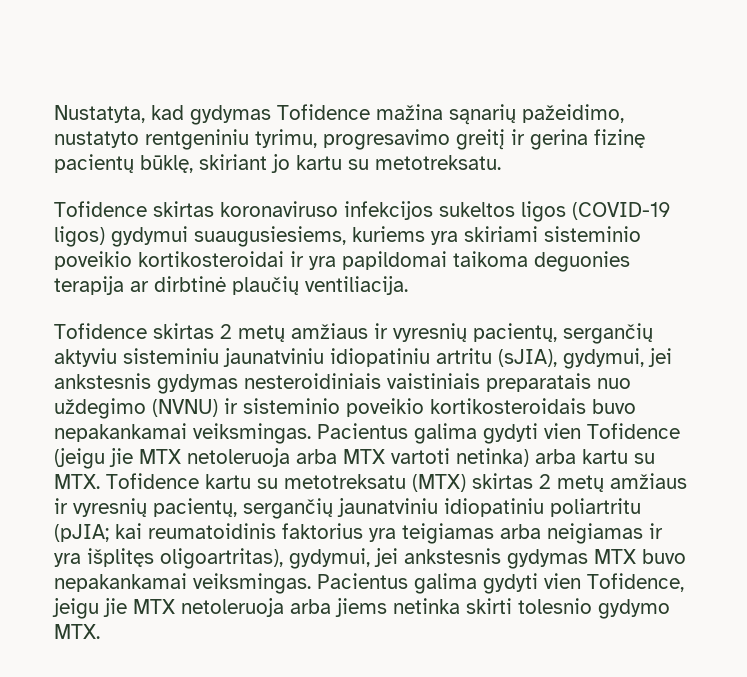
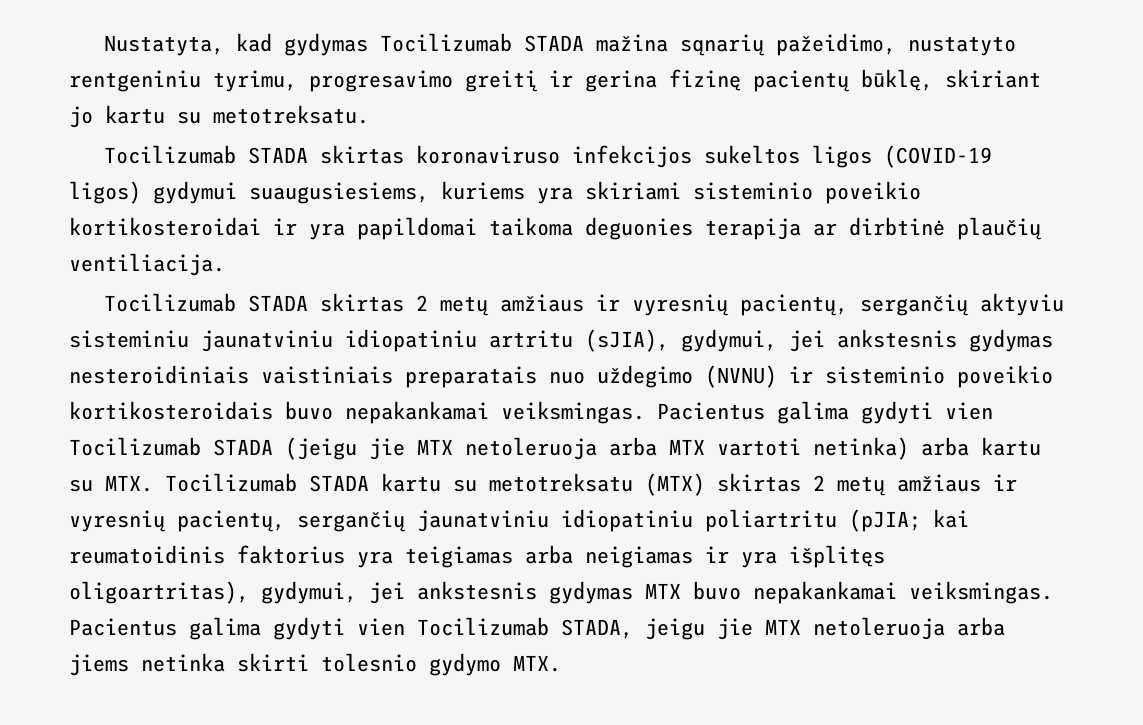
[277,104,370,120] Tofidence -> [379,33,584,52] Tocilizumab STADA
[54,201,147,217] Tofidence -> [103,145,308,164] Tocilizumab STADA
[54,323,147,339] Tofidence -> [103,293,308,312] Tocilizumab STADA
[587,423,680,439] Tofidence -> [69,437,273,456] Tocilizumab STADA
[106,473,199,489] Tofidence -> [165,473,369,492] Tocilizumab STADA
[587,573,684,592] Tofidence, -> [417,617,633,639] Tocilizumab STADA,

